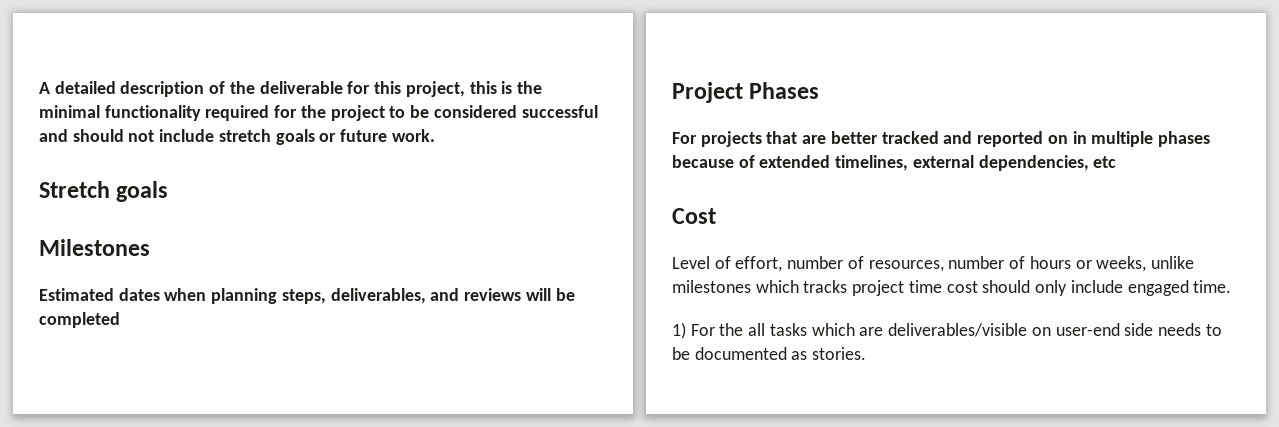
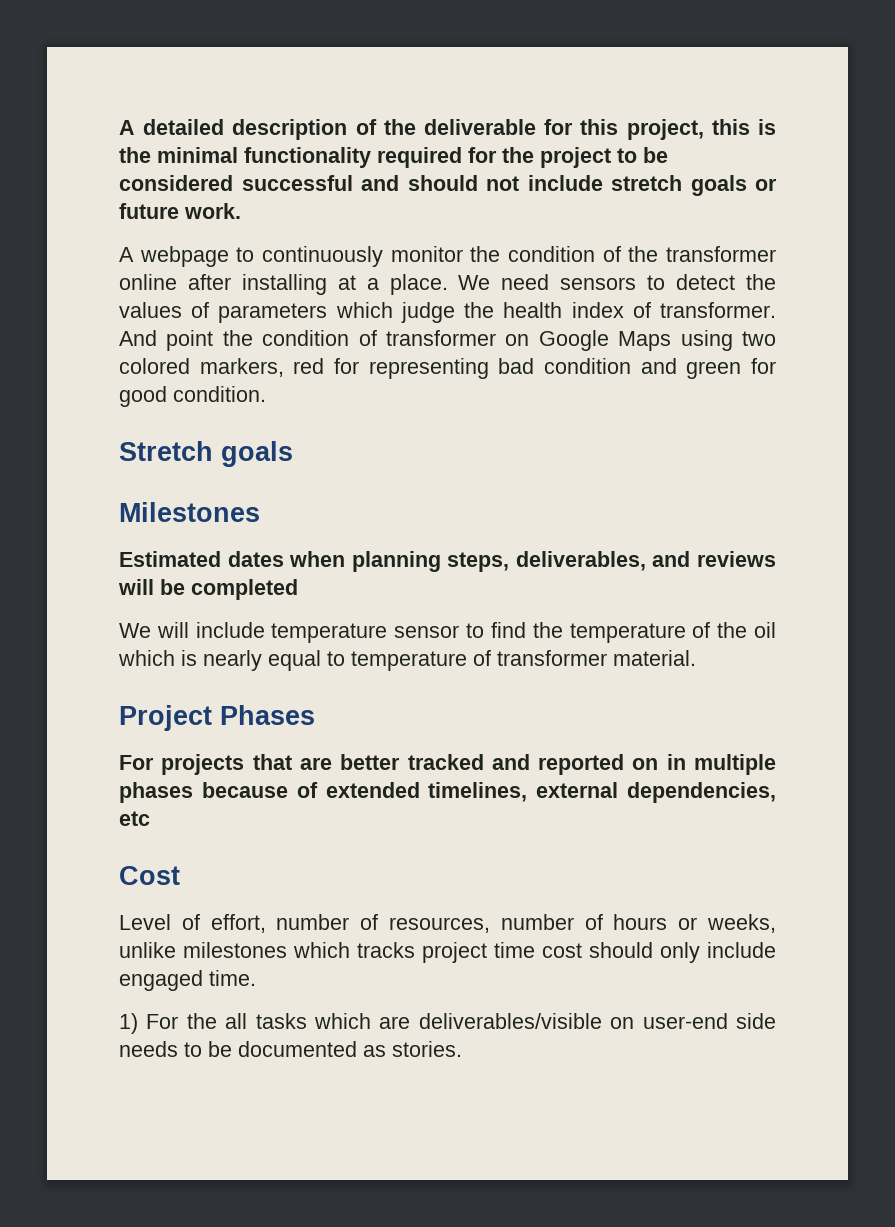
(435, 135) none -> [119,246,777,267] [119,274,776,295] [119,302,776,323] [119,330,776,351] [119,358,776,379] [119,386,266,407] // A webpage to continuously monitor the condition of the transformer online after installing at a place. We need sensors to detect the values of parameters which judge the health index of transformer. And point the condition of transformer on Google Maps using two colored markers, red for representing bad condition and green for good condition.
(120, 320) none -> [119,622,777,643] [118,650,696,671] // We will include temperature sensor to find the temperature of the oil which is nearly equal to temperature of transformer material.

